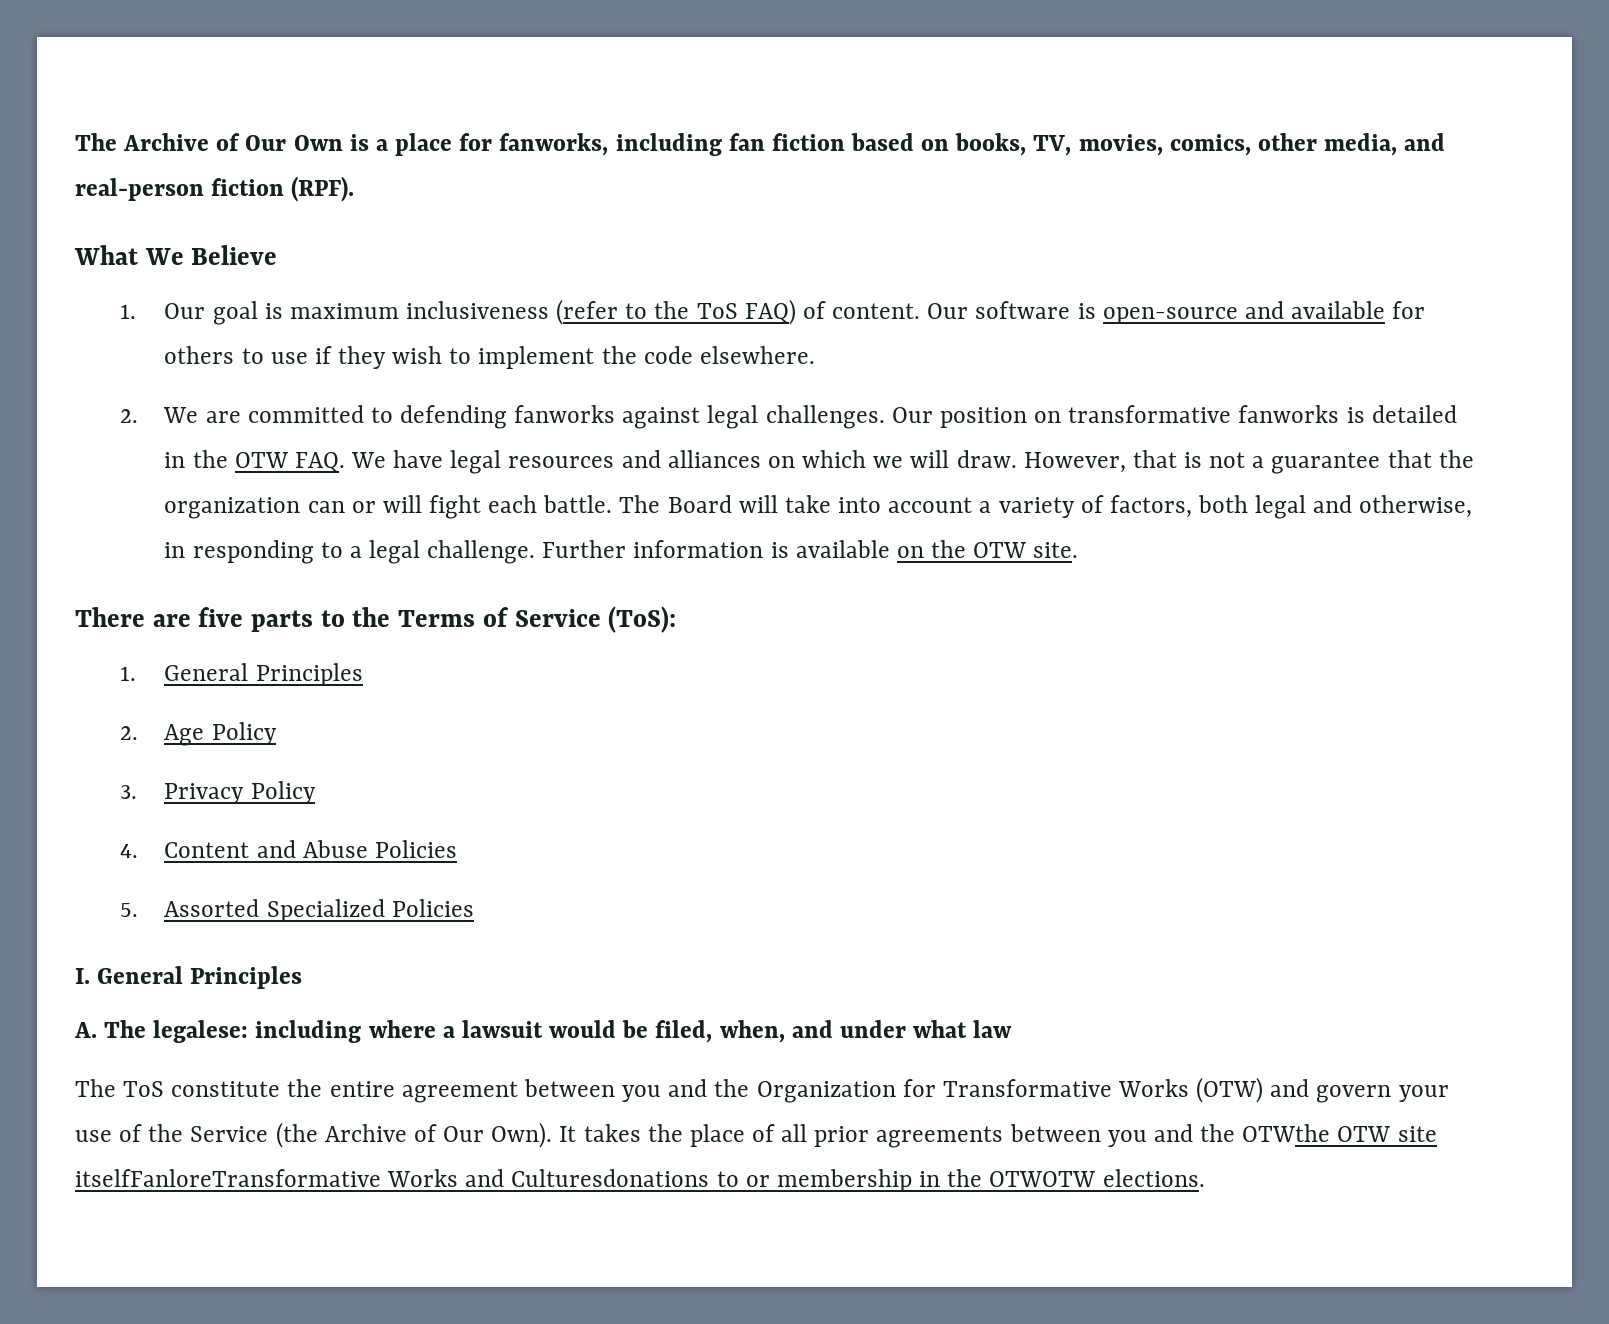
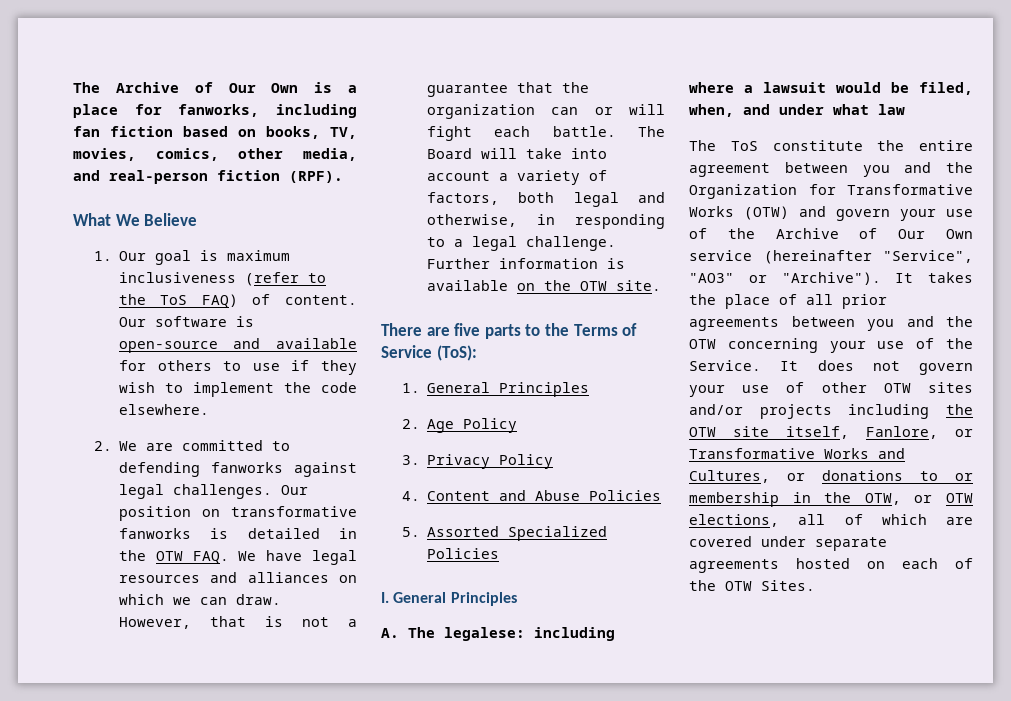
[910,450,950,468] will -> [199,597,227,605] can
[190,1122,553,1148] Service (the Archive of Our Own). -> [775,228,973,239] [689,250,973,264] [689,272,881,285] Archive of Our Own service (hereinafter "Service", "AO3" or "Archive").
[1242,1124,1437,1142] [75,1169,710,1187] OTWthe OTW site itselfFanloreTransformative Works and Culturesdonations -> [689,338,973,353] [689,360,973,375] [689,382,973,397] [689,404,973,419] [689,426,973,439] [689,448,905,459] [689,470,903,483] OTW concerning your use of the Service. It does not govern your use of other OTW sites and/or projects including the OTW site itself, Fanlore, or Transformative Works and Cultures, or donations
[989,1169,1205,1187] OTWOTW elections. -> [864,493,973,505] [689,514,973,527] [689,536,887,551] [689,558,973,573] [689,580,815,591] OTW, or OTW elections, all of which are covered under separate agreements hosted on each of the OTW Sites.

